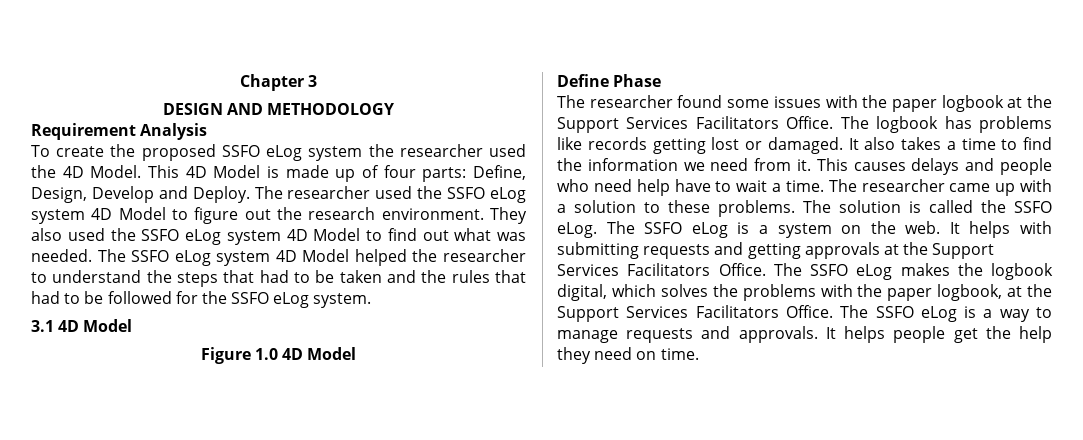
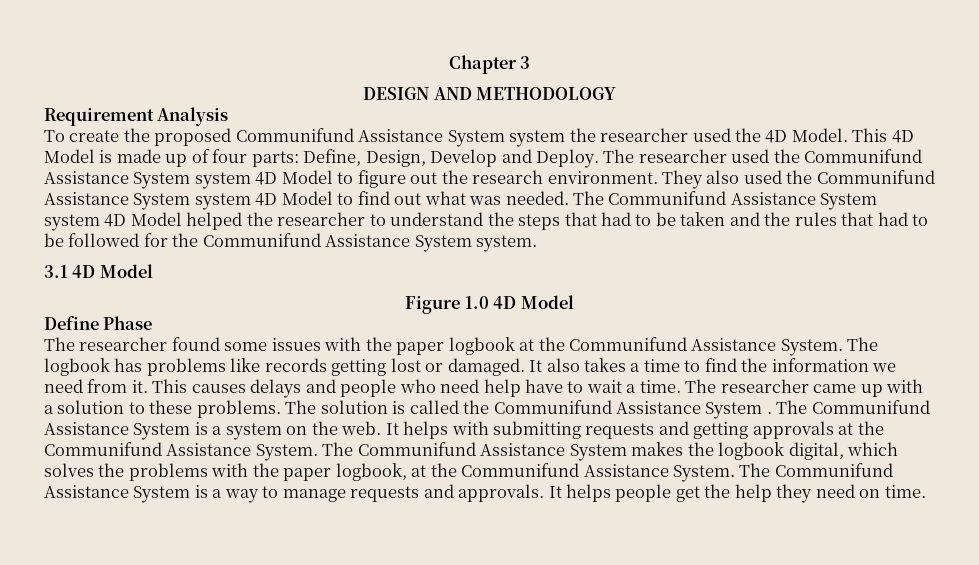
[221,145,303,161] SSFO eLog -> [235,128,505,147] Communifund Assistance System
[447,187,527,203] SSFO eLog -> [804,149,923,163] [44,171,191,189] Communifund Assistance System
[141,229,221,245] SSFO eLog -> [816,170,935,184] [44,192,191,210] Communifund Assistance System
[131,250,211,266] SSFO eLog -> [608,191,878,210] Communifund Assistance System
[231,292,310,308] SSFO eLog -> [202,233,472,252] Communifund Assistance System
[557,116,834,133] Support Services Facilitators Office. -> [569,337,843,356] Communifund Assistance System.
[1014,201,1052,213] [557,221,728,238] SSFO eLog. The SSFO eLog -> [493,400,930,419] [44,422,191,440] Communifund Assistance System . The Communifund Assistance System
[932,243,995,259] [557,263,893,280] Support Services Facilitators Office. The SSFO eLog -> [44,442,627,461] Communifund Assistance System. The Communifund Assistance System
[557,305,957,322] Support Services Facilitators Office. The SSFO eLog -> [461,463,893,482] [44,485,191,503] Communifund Assistance System. The Communifund Assistance System

